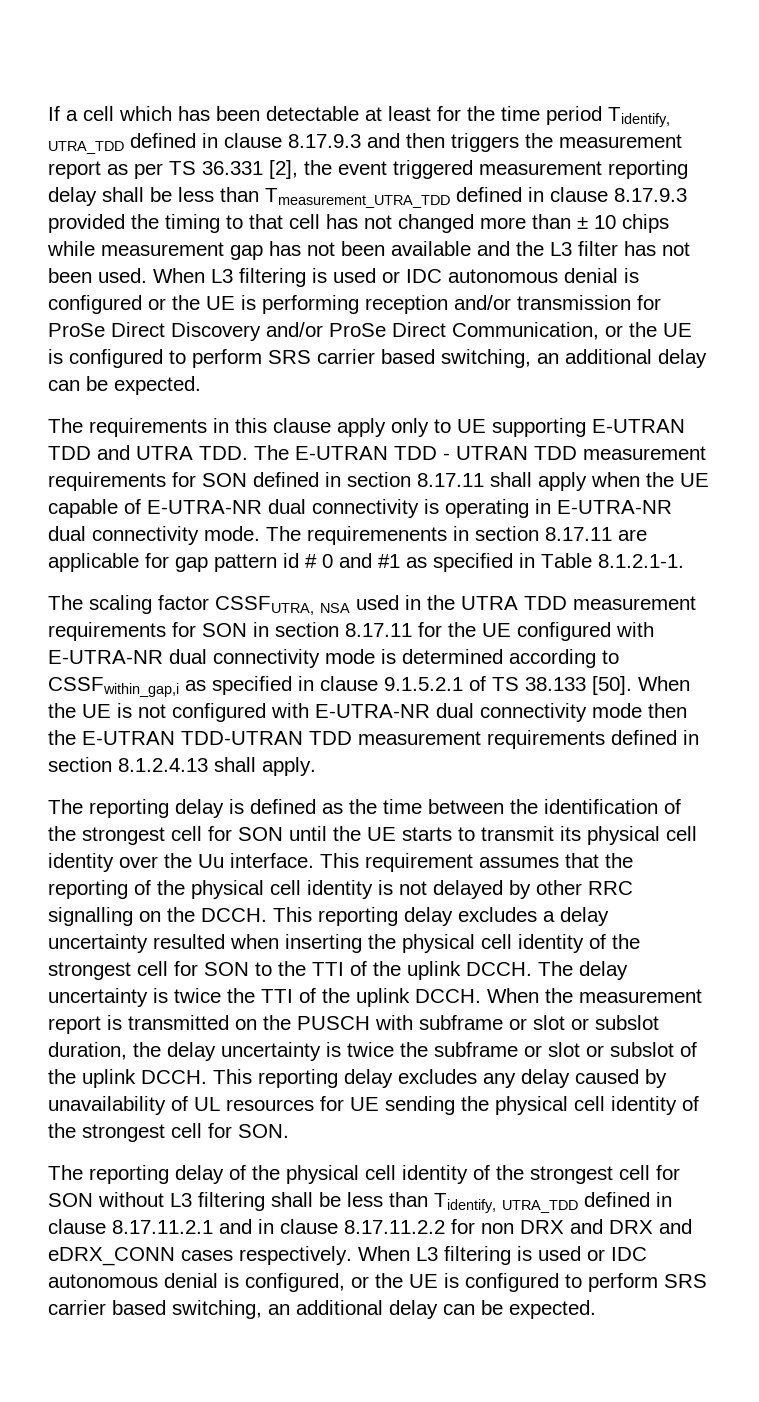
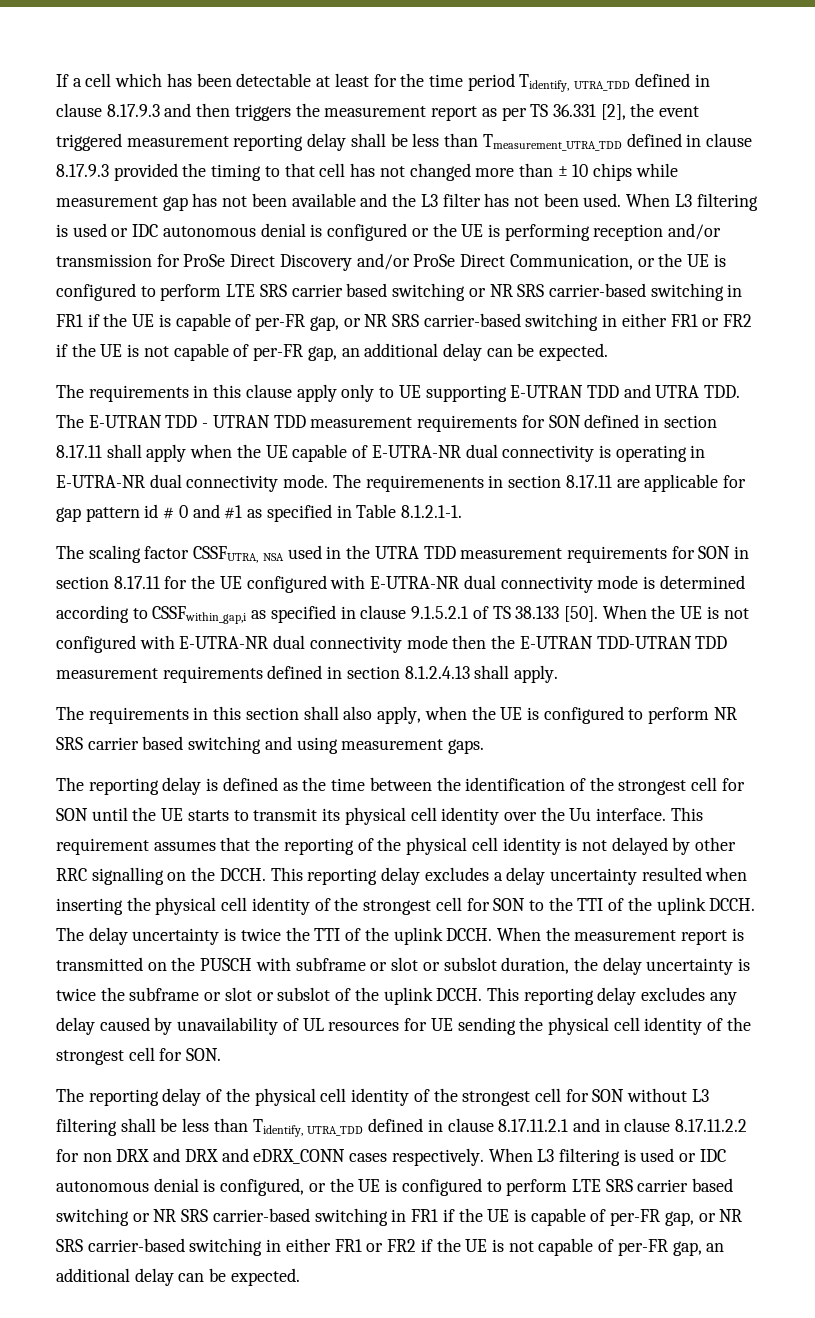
[268,349,531,368] SRS carrier based switching, -> [226,283,743,301] [56,313,753,331] [56,343,337,361] LTE SRS carrier based switching or NR SRS carrier-based switching in FR1 if the UE is capable of per-FR gap, or NR SRS carrier-based switching in either FR1 or FR2 if the UE is not capable of per-FR gap,
(316, 766) none -> [56,706,737,724] [56,736,485,754] // The requirements in this section shall also apply, when the UE is configured to perform NR SRS carrier based switching and using measurement gaps.
[664,1274,707,1288] [48,1300,262,1319] SRS carrier based switching, -> [571,1178,734,1192] [56,1208,743,1226] [56,1238,702,1256] LTE SRS carrier based switching or NR SRS carrier-based switching in FR1 if the UE is capable of per-FR gap, or NR SRS carrier-based switching in either FR1 or FR2 if the UE is not capable of per-FR gap,

